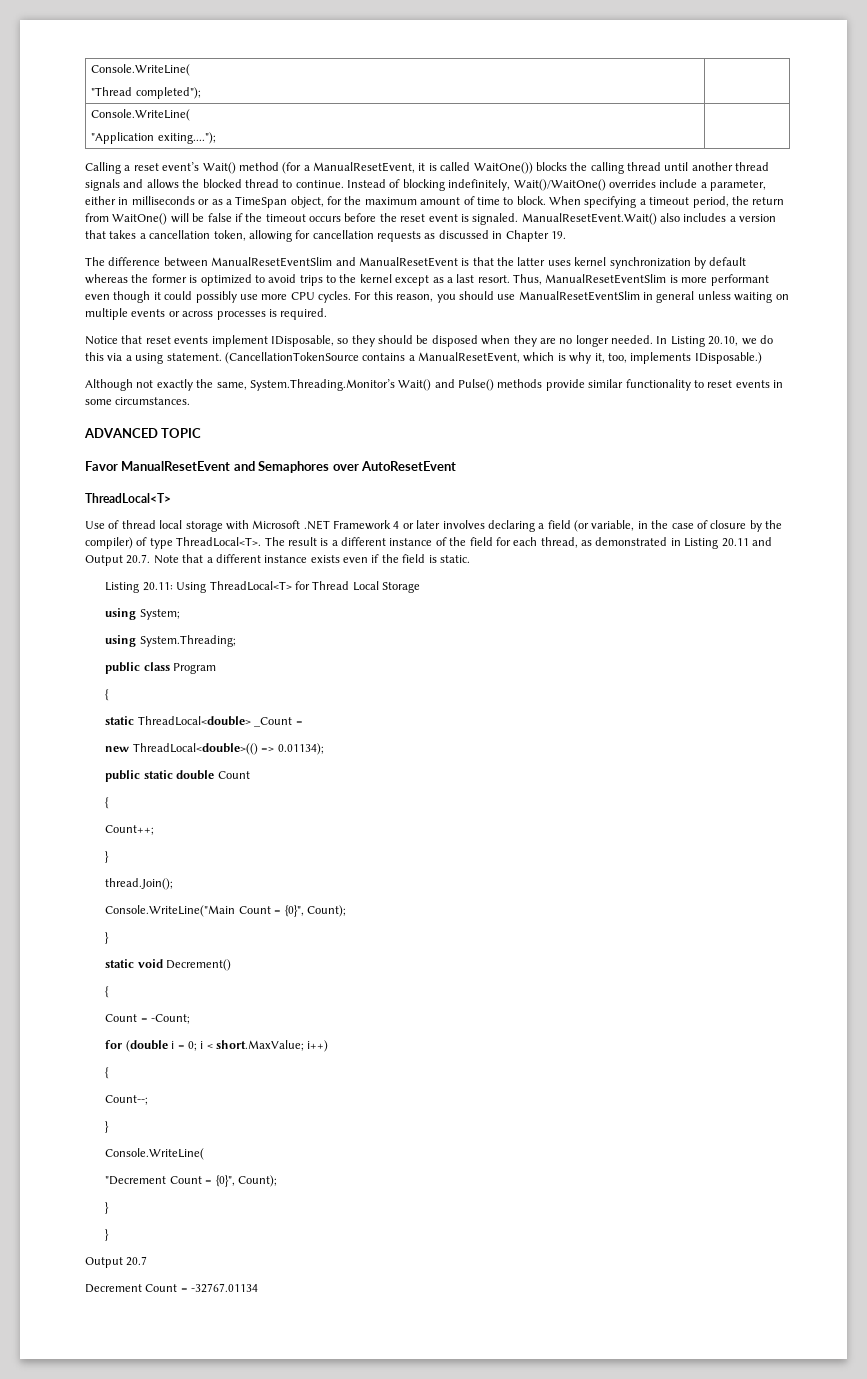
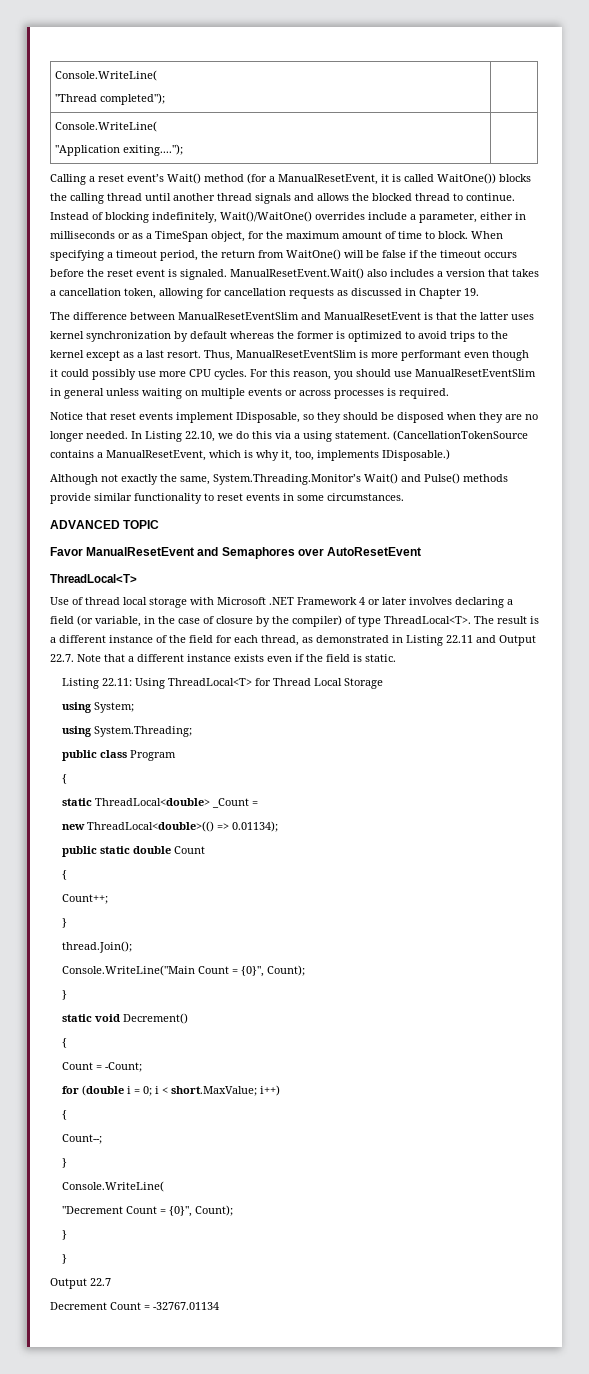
[708,336,739,346] 20.10, -> [185,431,215,442] 22.10,
[721,538,749,547] 20.11 -> [446,635,473,643] 22.11
[126,554,151,564] 20.7. -> [50,654,74,662] 22.7.
[142,582,173,591] 20.11: -> [102,678,133,686] 22.11:
[126,1256,148,1266] 20.7 -> [90,1278,111,1286] 22.7

